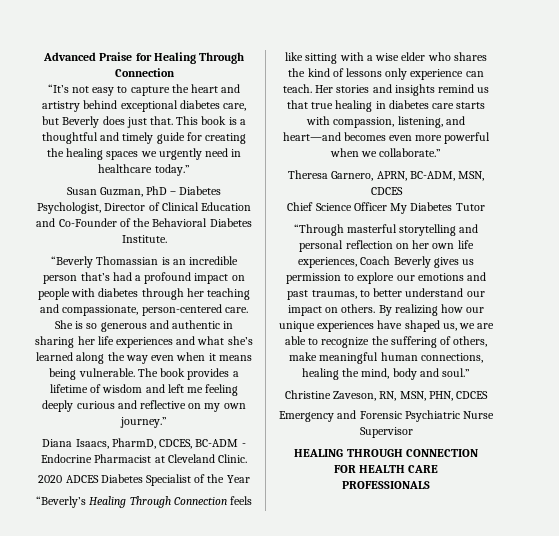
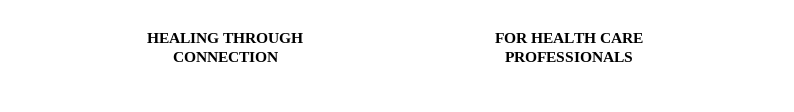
[43,52,244,64] [114,68,175,77] [47,84,241,96] [42,100,246,112] [42,116,246,128] [41,132,247,144] [46,148,242,160] [98,164,190,176] [66,186,222,197] [37,202,251,214] [36,218,252,227] [121,235,167,243] [51,256,238,268] [43,272,245,284] [37,288,251,300] [40,304,248,316] [54,320,234,332] [35,336,253,348] [36,352,252,364] [49,368,239,380] [49,384,239,396] [42,400,246,412] [120,417,167,428] [42,438,246,449] [41,454,247,463] [38,474,250,486] [36,496,252,508] [285,52,487,64] [288,68,484,80] [282,84,490,96] [286,100,486,112] [306,116,465,128] [282,132,491,144] [329,148,442,157] [288,170,484,181] [370,187,403,195] [287,202,485,214] [293,224,479,236] [299,240,474,252] [298,256,474,268] [285,272,487,284] [287,288,485,300] [287,304,485,316] [278,320,495,332] [284,336,488,348] [289,352,483,364] [301,368,471,380] [284,390,489,401] [279,410,494,422] [359,427,413,438] Advanced Praise for Healing Through Connection // “It’s not easy to capture the heart and artistry behind exceptional diabetes care, but Beverly does just that. This book is a thoughtful and timely guide for creating the healing spaces we urgently need in healthcare today.” // Susan Guzman, PhD – Diabetes Psychologist, Director of Clinical Education and Co-Founder of the Behavioral Diabetes Institute. // “Beverly Thomassian is an incredible person that’s had a profound impact on people with diabetes through her teaching and compassionate, person-centered care. She is so generous and authentic in sharing her life experiences and what she’s learned along the way even when it means being vulnerable. The book provides a lifetime of wisdom and left me feeling deeply curious and reflective on my own journey.” // Diana Isaacs, PharmD, CDCES, BC-ADM - Endocrine Pharmacist at Cleveland Clinic. // 2020 ADCES Diabetes Specialist of the Year // “Beverly’s Healing Through Connection feels like sitting with a wise elder who shares the kind of lessons only experience can teach. Her stories and insights remind us that true healing in diabetes care starts with compassion, listening, and heart—and becomes even more powerful when we collaborate.” // Theresa Garnero, APRN, BC-ADM, MSN, CDCES // Chief Science Officer My Diabetes Tutor // “Through masterful storytelling and personal reflection on her own life experiences, Coach Beverly gives us permission to explore our emotions and past traumas, to better understand our impact on others. By realizing how our unique experiences have shaped us, we are able to recognize the suffering of others, make meaningful human connections, healing the mind, body and soul.” // Christine Zaveson, RN, MSN, PHN, CDCES // Emergency and Forensic Psychiatric Nurse Supervisor // -> (146, 38) none
(403, 453) none -> (304, 38) //

